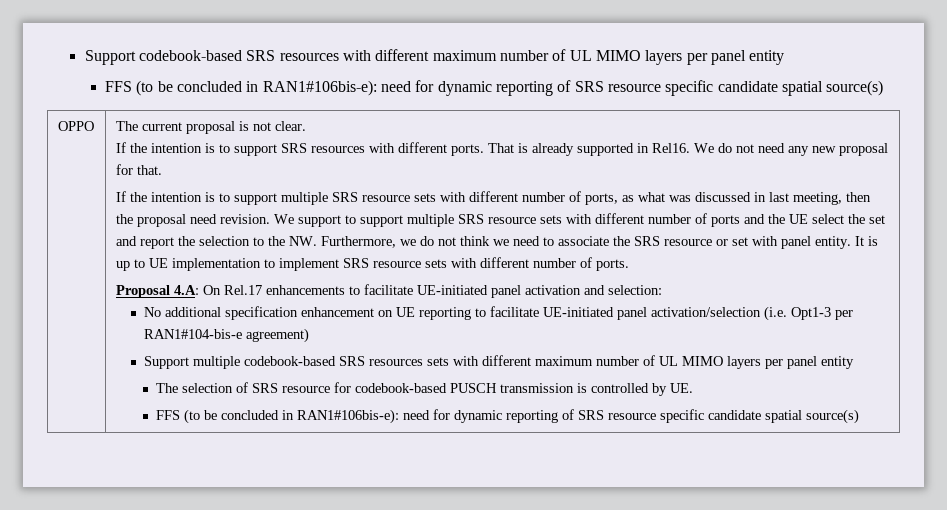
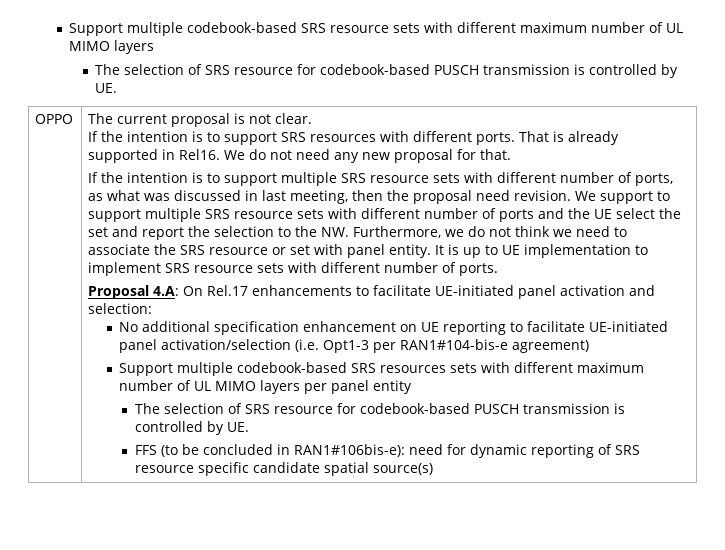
[84,49,785,65] [105,80,884,96] Support codebook-based SRS resources with different maximum number of UL MIMO layers per panel entity // FFS (to be concluded in RAN1#106bis-e): need for dynamic reporting of SRS resource specific candidate spatial source(s) -> [69,22,684,36] [69,40,155,54] [95,64,679,78] [95,83,118,93] Support multiple codebook-based SRS resource sets with different maximum number of UL MIMO layers // The selection of SRS resource for codebook-based PUSCH transmission is controlled by UE.

